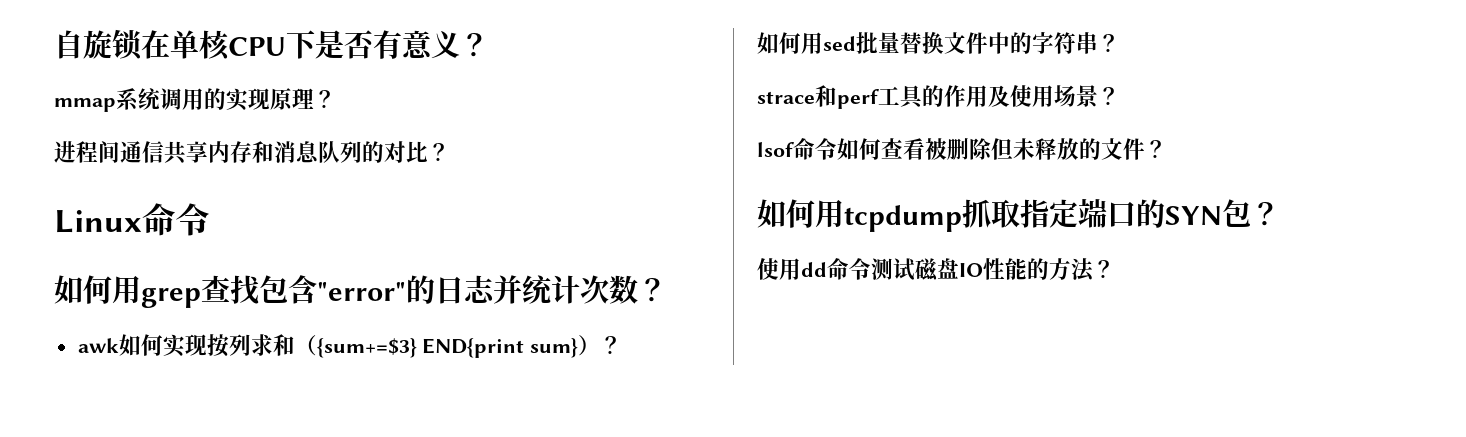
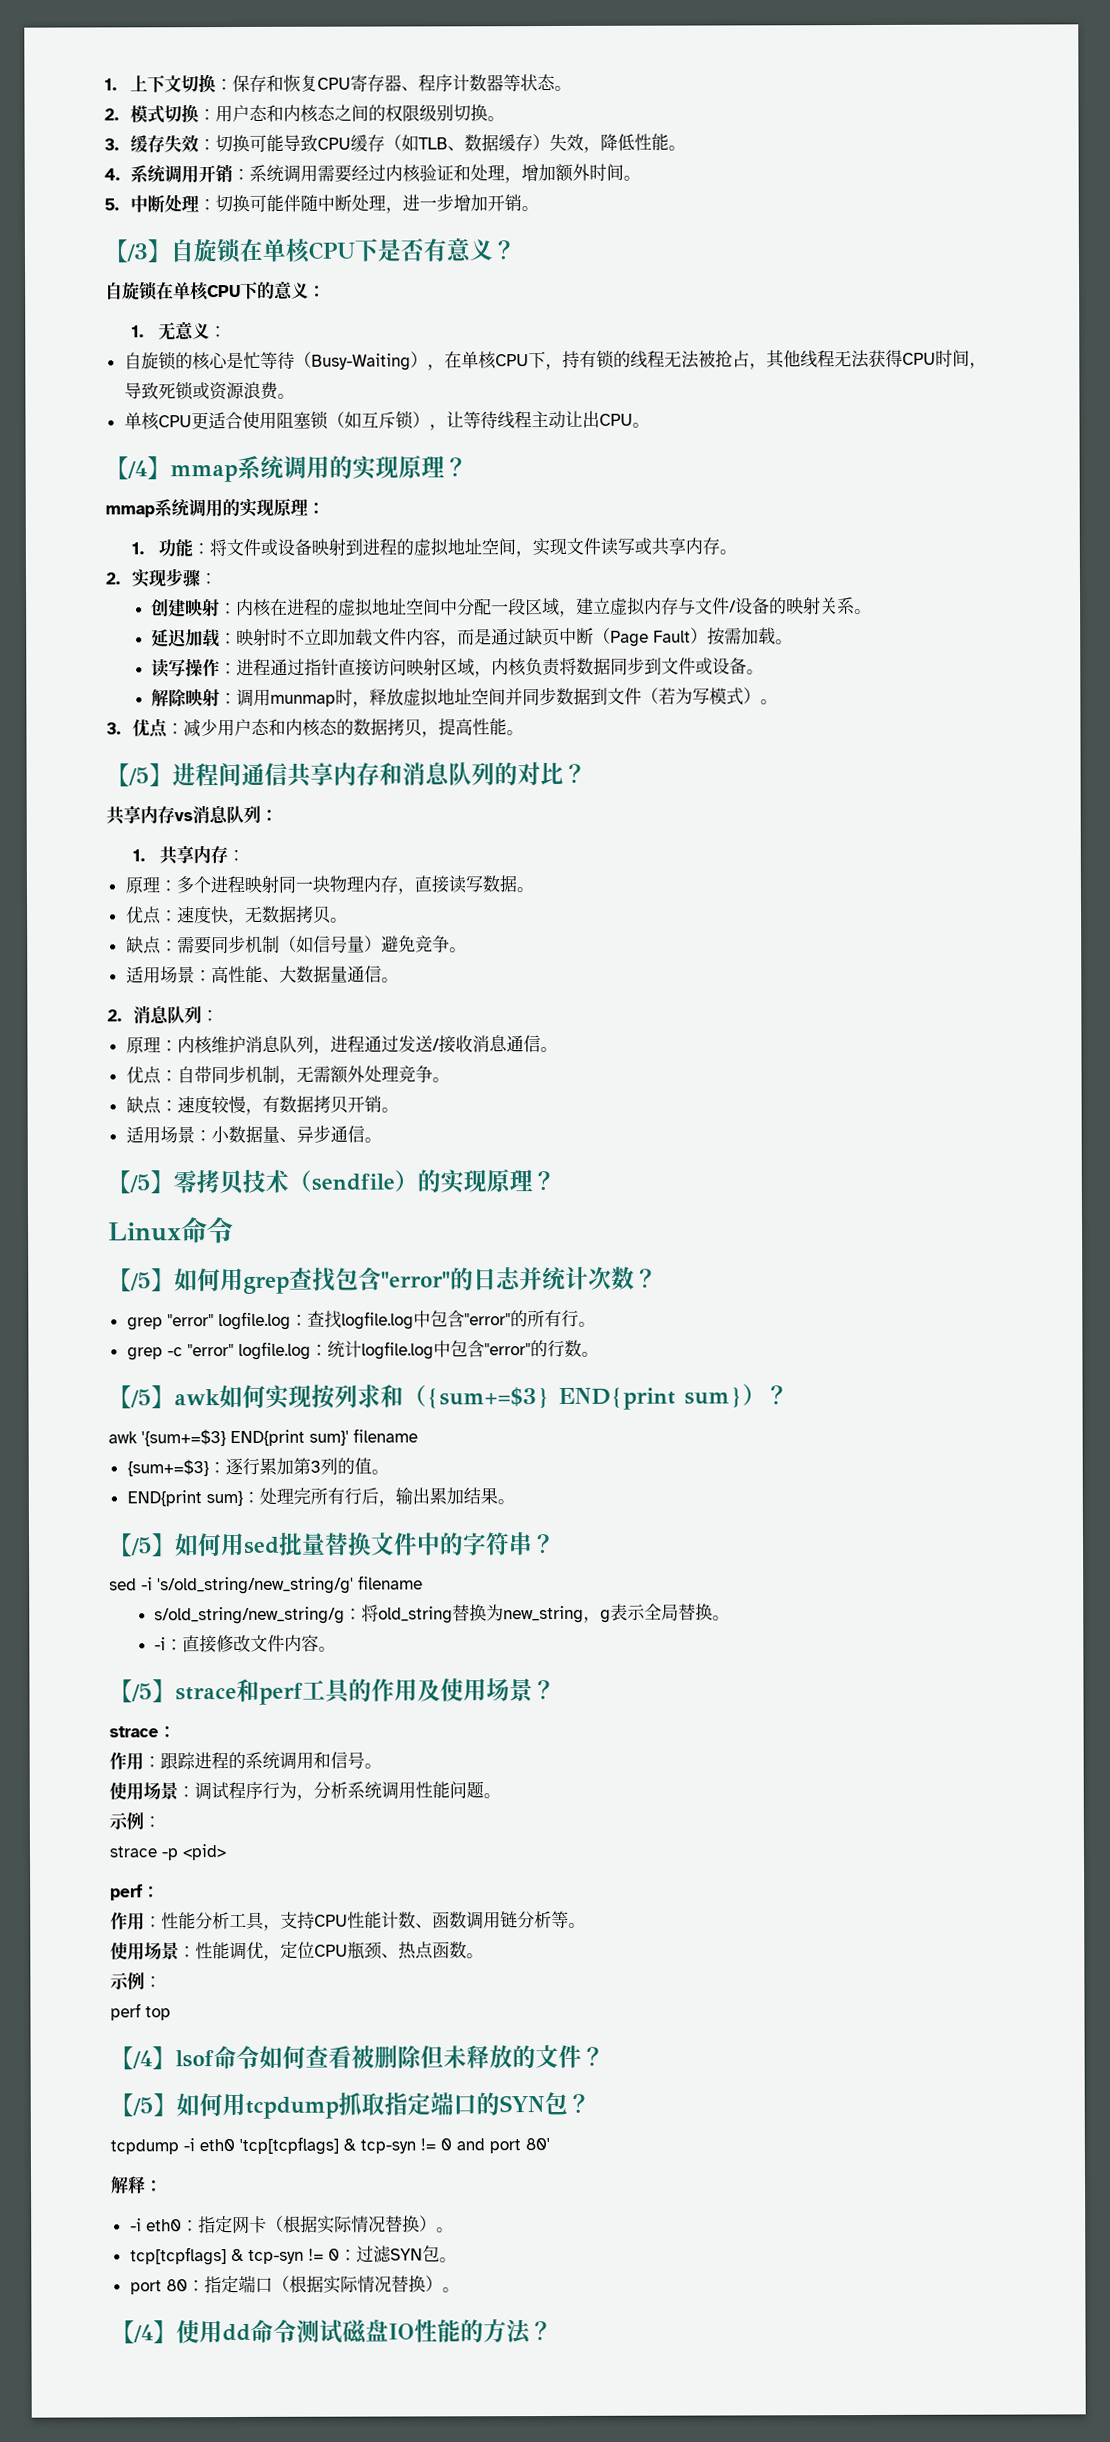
(54, 44) none -> [104,73,573,94] [104,104,506,124] [104,133,687,153] [104,163,642,184] [104,193,540,214] [104,239,171,263] 1.上下文切换：保存和恢复CPU寄存器、程序计数器等状态。 // 2.模式切换：用户态和内核态之间的权限级别切换。 // 3.缓存失效：切换可能导致CPU缓存（如TLB、数据缓存）失效，降低性能。 // 4.系统调用开销：系统调用需要经过内核验证和处理，增加额外时间。 // 5.中断处理：切换可能伴随中断处理，进一步增加开销。 // 【/3】
(489, 44) none -> [105,280,326,301] [131,321,227,341] [123,349,987,371] [123,381,295,401] [123,410,650,431] [105,456,171,480] 自旋锁在单核CPU下的意义： // 1.无意义： // 自旋锁的核心是忙等待（Busy-Waiting），在单核CPU下，持有锁的线程无法被抢占，其他线程无法获得CPU时间，导致死锁或资源浪费。 // 单核CPU更适合使用阻塞锁（如互斥锁），让等待线程主动让出CPU。 // 【/4】
(336, 99) none -> [105,498,325,518] [131,537,737,558] [105,568,218,588] [151,596,873,618] [151,627,794,648] [151,656,765,678] [151,686,779,708] [106,718,525,739] [106,763,173,787] mmap系统调用的实现原理： // 1.功能：将文件或设备映射到进程的虚拟地址空间，实现文件读写或共享内存。 // 2.实现步骤： // 创建映射：内核在进程的虚拟地址空间中分配一段区域，建立虚拟内存与文件/设备的映射关系。 // 延迟加载：映射时不立即加载文件内容，而是通过缺页中断（Page Fault）按需加载。 // 读写操作：进程通过指针直接访问映射区域，内核负责将数据同步到文件或设备。 // 解除映射：调用munmap时，释放虚拟地址空间并同步数据到文件（若为写模式）。 // 3.优点：减少用户态和内核态的数据拷贝，提高性能。 // 【/5】
(450, 152) none -> [106,805,278,825] [132,845,245,865] [124,875,534,895] [125,905,348,926] [125,934,467,955] [125,965,399,984] [107,1005,220,1025] [125,1035,558,1055] [125,1064,450,1085] [125,1095,399,1115] [125,1124,382,1144] [107,1169,556,1195] // 共享内存vs消息队列： // 1.共享内存： // 原理：多个进程映射同一块物理内存，直接读写数据。 // 优点：速度快，无数据拷贝。 // 缺点：需要同步机制（如信号量）避免竞争。 // 适用场景：高性能、大数据量通信。 // 2.消息队列： // 原理：内核维护消息队列，进程通过发送/接收消息通信。 // 优点：自带同步机制，无需额外处理竞争。 // 缺点：速度较慢，有数据拷贝开销。 // 适用场景：小数据量、异步通信。 // 【/5】零拷贝技术（sendfile）的实现原理？
(210, 219) none -> [108,1268,175,1292] 【/5】
(667, 289) none -> [126,1309,596,1331] [126,1339,599,1361] [108,1385,175,1409] grep "error" logfile.log：查找logfile.log中包含"error"的所有行。 // grep -c "error" logfile.log：统计logfile.log中包含"error"的行数。 // 【/5】
(623, 345) none -> [108,1428,418,1447] [126,1457,389,1477] [126,1487,515,1507] [108,1533,176,1557] awk '{sum+=$3} END{print sum}' filename // {sum+=$3}：逐行累加第3列的值。 // END{print sum}：处理完所有行后，输出累加结果。 // 【/5】
(1120, 43) none -> [109,1575,423,1595] [154,1603,731,1625] [154,1634,337,1654] [109,1679,176,1703] sed -i 's/old_string/new_string/g' filename // s/old_string/new_string/g：将old_string替换为new_string，g表示全局替换。 // -i：直接修改文件内容。 // 【/5】
(1120, 96) none -> [109,1726,176,1738] [109,1751,382,1771] [109,1781,501,1801] [109,1812,161,1830] [109,1844,227,1861] [110,1884,160,1901] [110,1910,586,1931] [110,1941,484,1961] [110,1972,162,1990] [110,2003,171,2021] [110,2046,176,2070] strace： // 作用：跟踪进程的系统调用和信号。 // 使用场景：调试程序行为，分析系统调用性能问题。 // 示例： // strace -p <pid> // perf： // 作用：性能分析工具，支持CPU性能计数、函数调用链分析等。 // 使用场景：性能调优，定位CPU瓶颈、热点函数。 // 示例： // perf top // 【/4】
(1167, 149) none -> [110,2093,177,2117] 【/5】
(1280, 213) none -> [110,2136,550,2155] [110,2176,163,2194] [129,2215,454,2235] [129,2245,457,2266] [129,2274,460,2295] [111,2320,177,2344] tcpdump -i eth0 'tcp[tcpflags] & tcp-syn != 0 and port 80' // 解释： // -i eth0：指定网卡（根据实际情况替换）。 // tcp[tcpflags] & tcp-syn != 0：过滤SYN包。 // port 80：指定端口（根据实际情况替换）。 // 【/4】

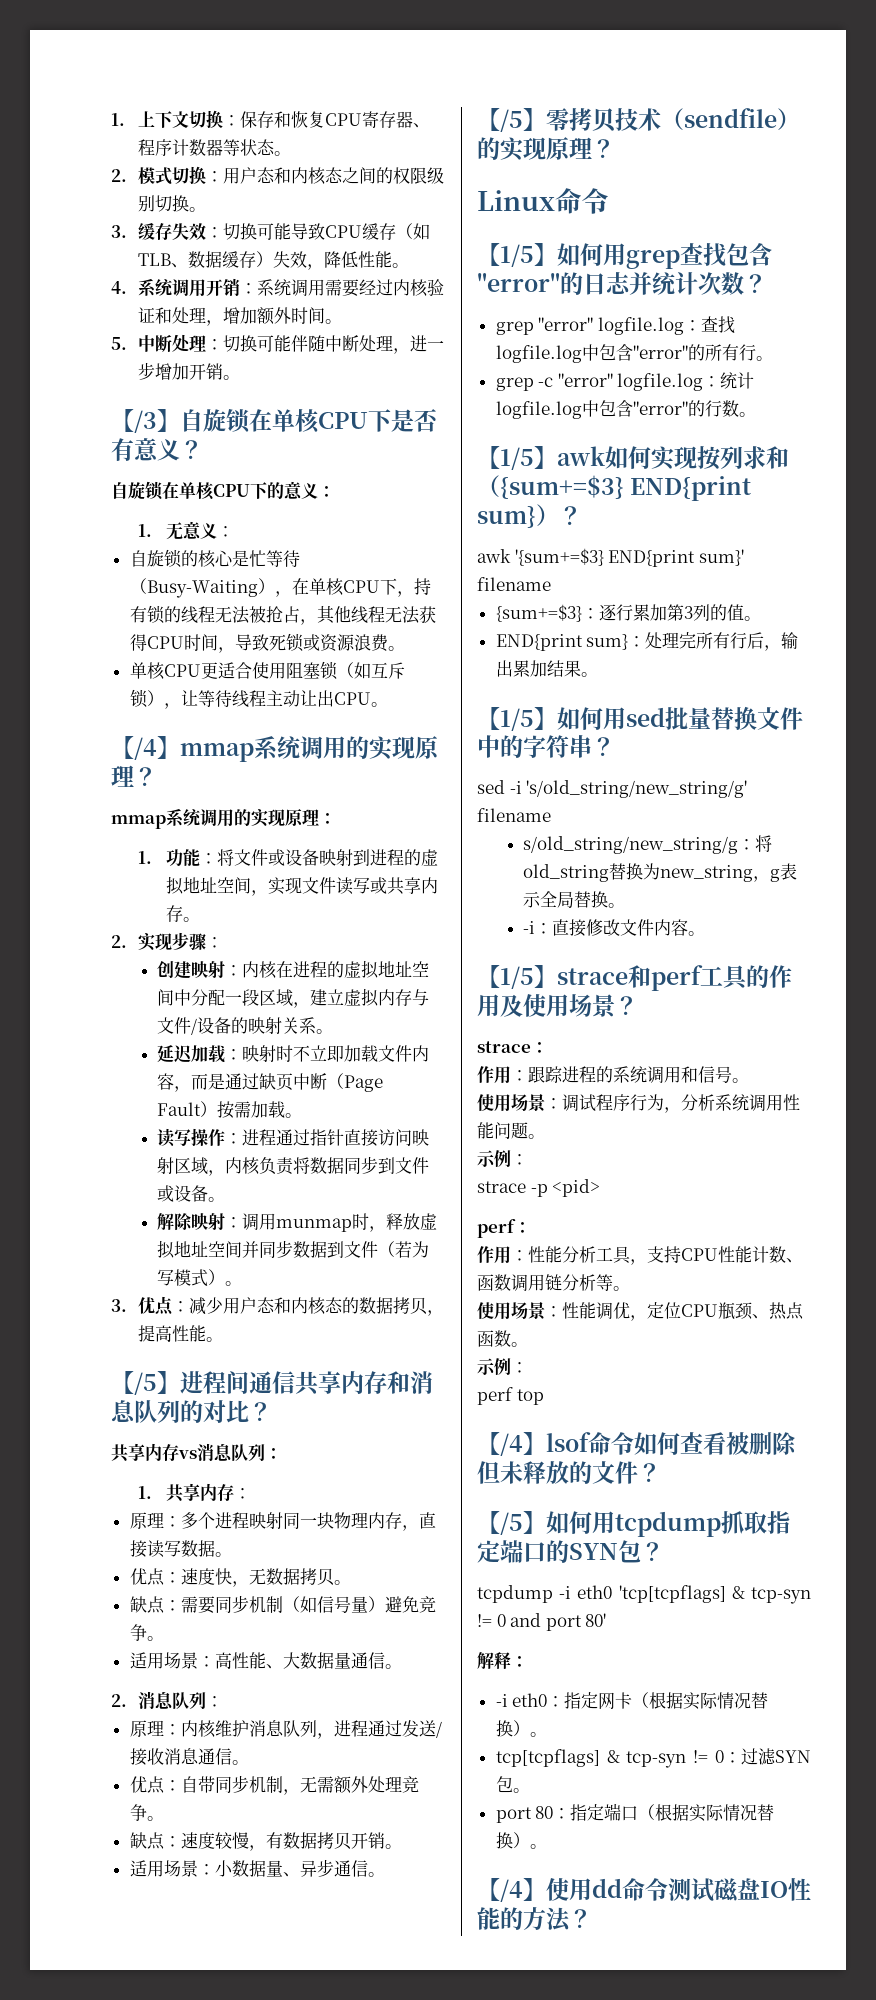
[130,1272,152,1291] /5 -> [500,244,534,267] 1/5
[130,1389,152,1408] /5 -> [500,447,534,470] 1/5
[130,1537,153,1556] /5 -> [500,708,534,731] 1/5
[131,1683,153,1702] /5 -> [500,966,534,989] 1/5

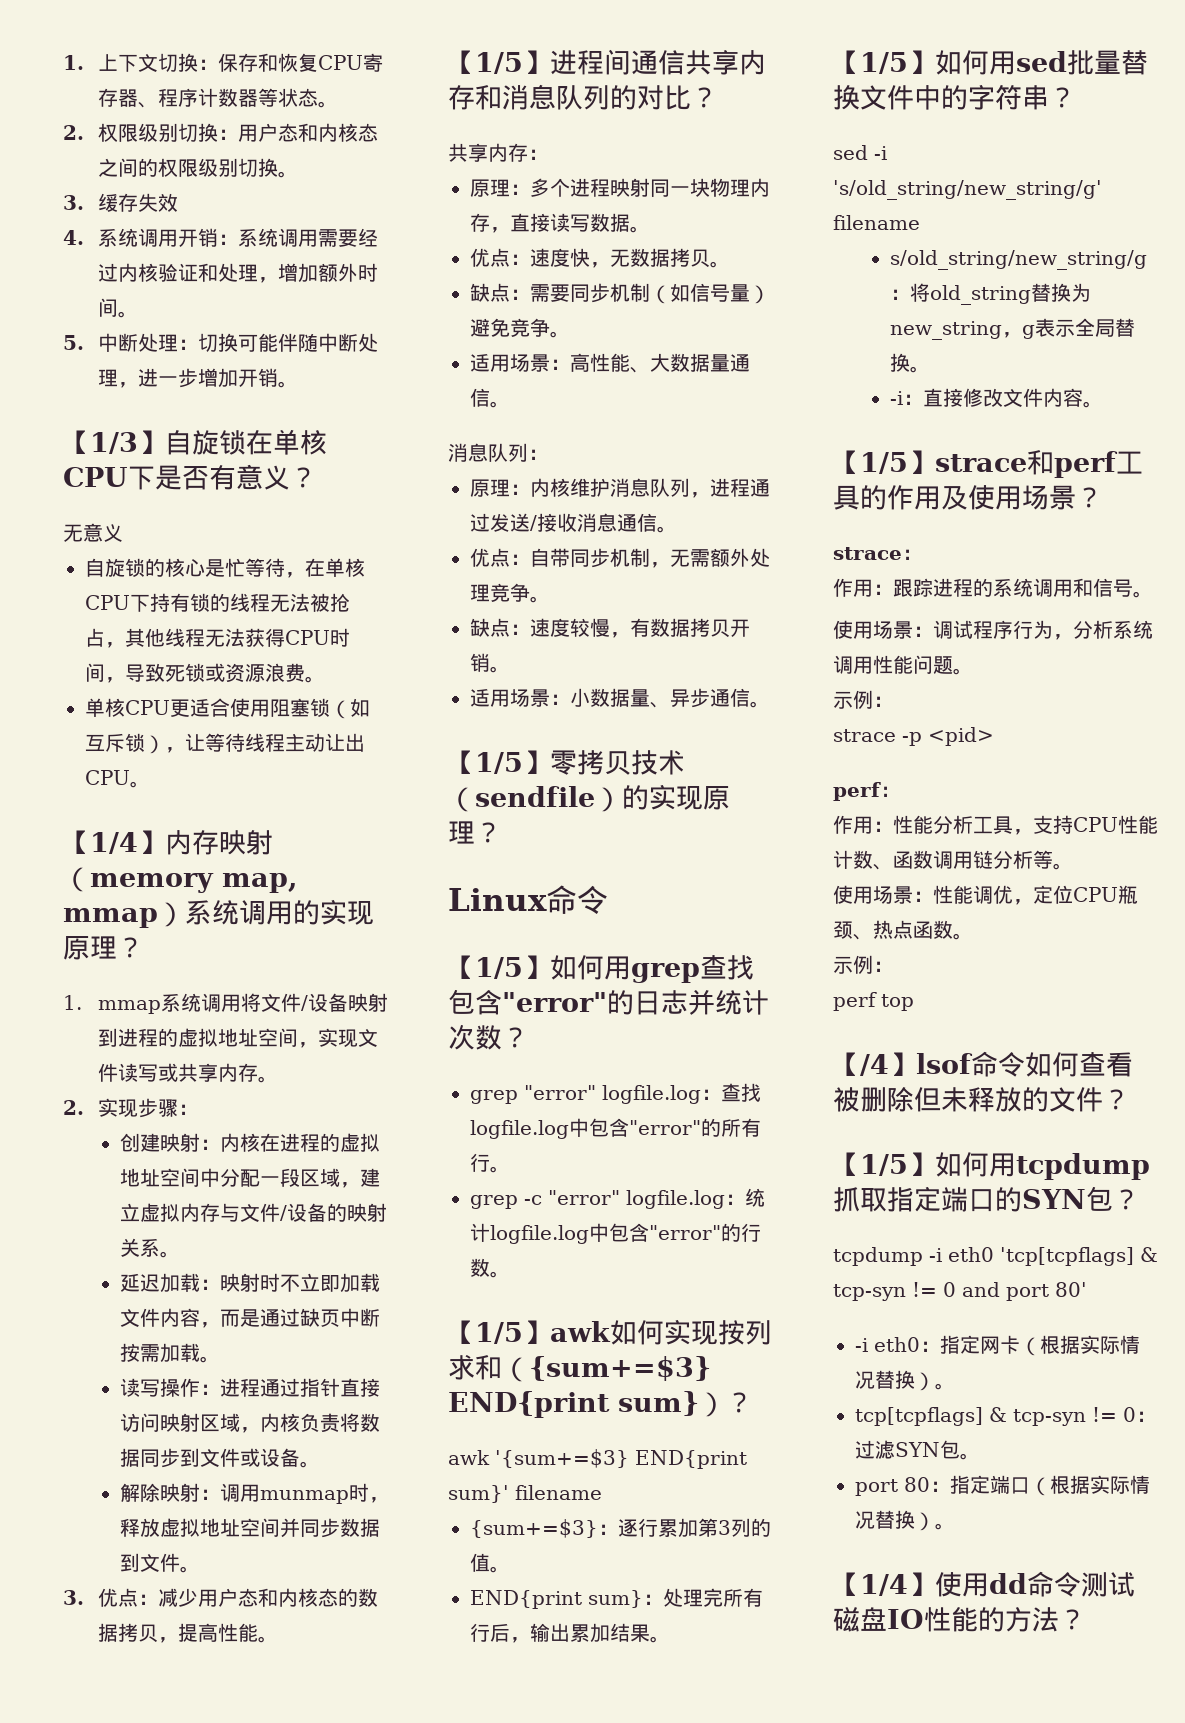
[138,167,173,185] 模式 -> [97,123,178,142] 权限级别
[206,223,431,240] [138,251,410,270] ：切换可能导致CPU缓存（如TLB、数据缓存）失效，降低性能。 -> (178, 202) none
[134,410,157,433] /3 -> [90,432,138,454] 1/3
[111,481,335,500] [138,524,153,537] 自旋锁在单核CPU下的意义： // 1. -> (317, 477) none
[216,526,234,537] ： -> (123, 533) none
[129,578,275,598] （Busy-Waiting） -> (285, 567) none
[396,591,414,597] ， -> (150, 603) none
[134,736,254,762] /4】mmap -> [90,830,273,855] [63,867,297,893] [63,902,185,928] 1/4】内存映射（memory map, mmap）
[111,808,336,829] [138,849,285,866] mmap系统调用的实现原理： // 1.功能：将文件或 -> [63,993,308,1014] 1. mmap系统调用将文件/
[327,1073,384,1092] [157,1101,218,1117] （Page Fault） -> (380, 1317) none
[378,1241,430,1258] [157,1269,226,1287] （若为写模式） -> (180, 1562) none
[134,1372,157,1395] /5 -> [475,52,523,74] 1/5
[178,1443,282,1462] [138,1483,234,1502] vs消息队列： // 1.共享内存 -> (528, 152) none
[111,1694,127,1707] 2. -> (510, 404) none
[500,109,523,132] /5 -> [475,752,523,774] 1/5
[500,1512,523,1535] /5 -> [860,1154,908,1176] 1/5
[477,1652,528,1669] // 解释： -> (1087, 1289) none
[500,1879,523,1902] /4 -> [860,1574,908,1596] 1/4

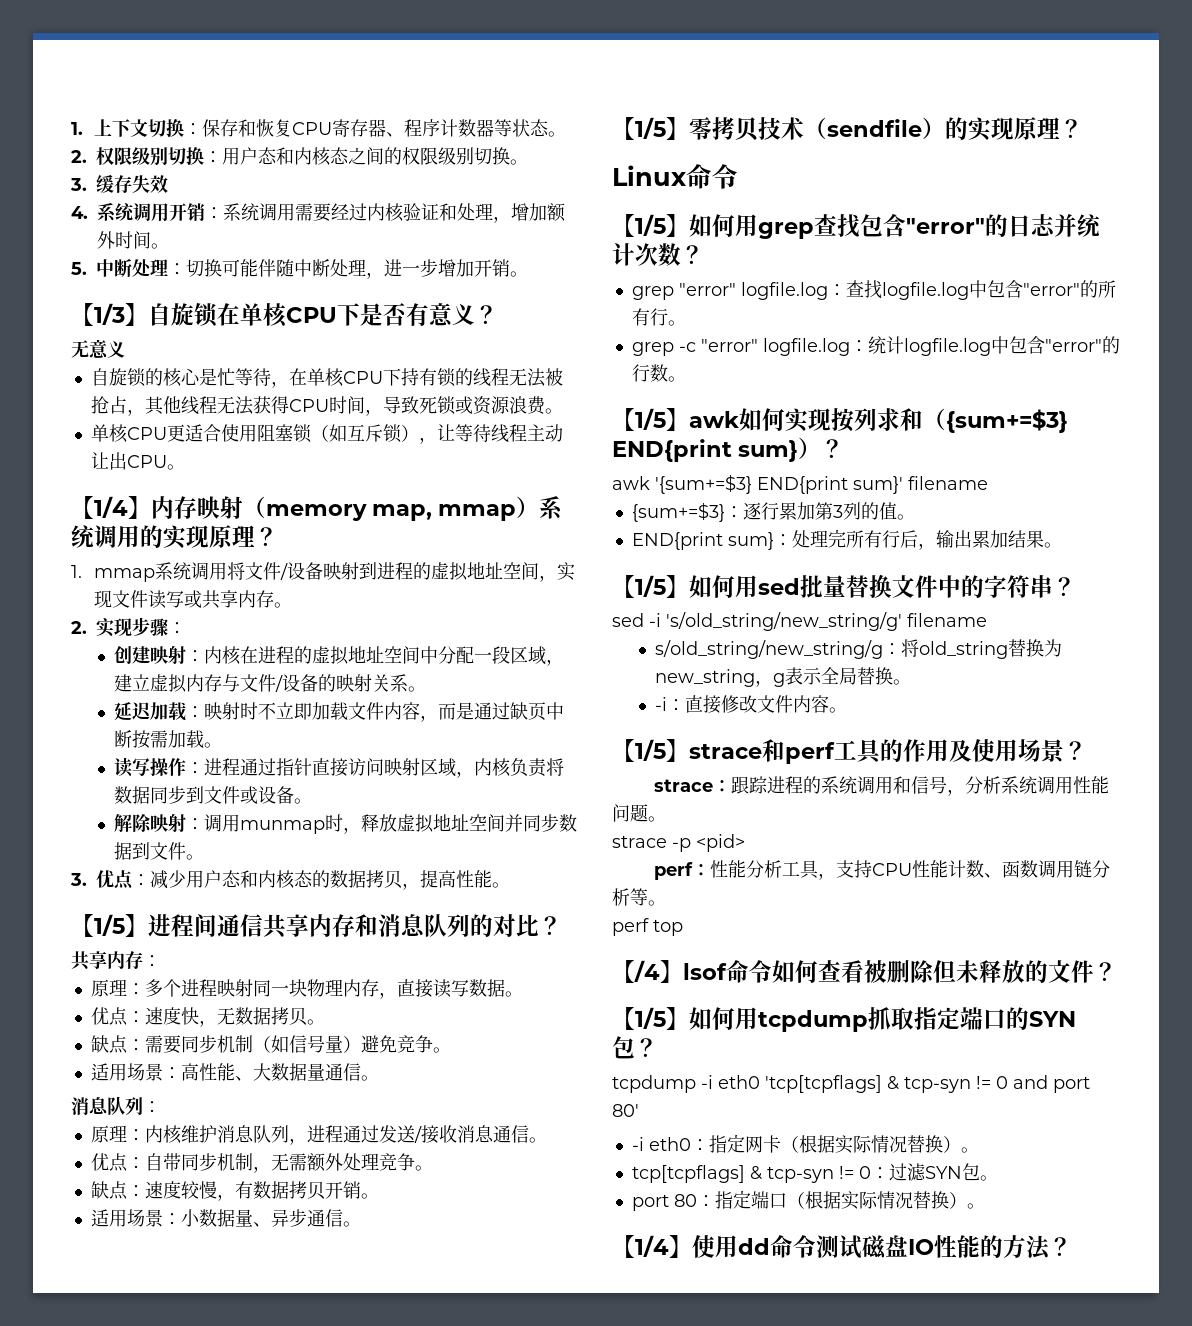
[833,578,893,597] // 作用： -> (732, 786) none
[1133,591,1153,598] [833,620,1053,639] 。 // 使用场景：调试程序行为 -> (948, 785) none
[833,690,893,709] // 示例： -> (666, 819) none
[833,815,893,834] // 作用： -> (711, 870) none
[833,885,1138,905] [833,920,973,940] [833,955,893,974] // 使用场景：性能调优，定位CPU瓶颈、热点函数。 // 示例： -> (666, 903) none

